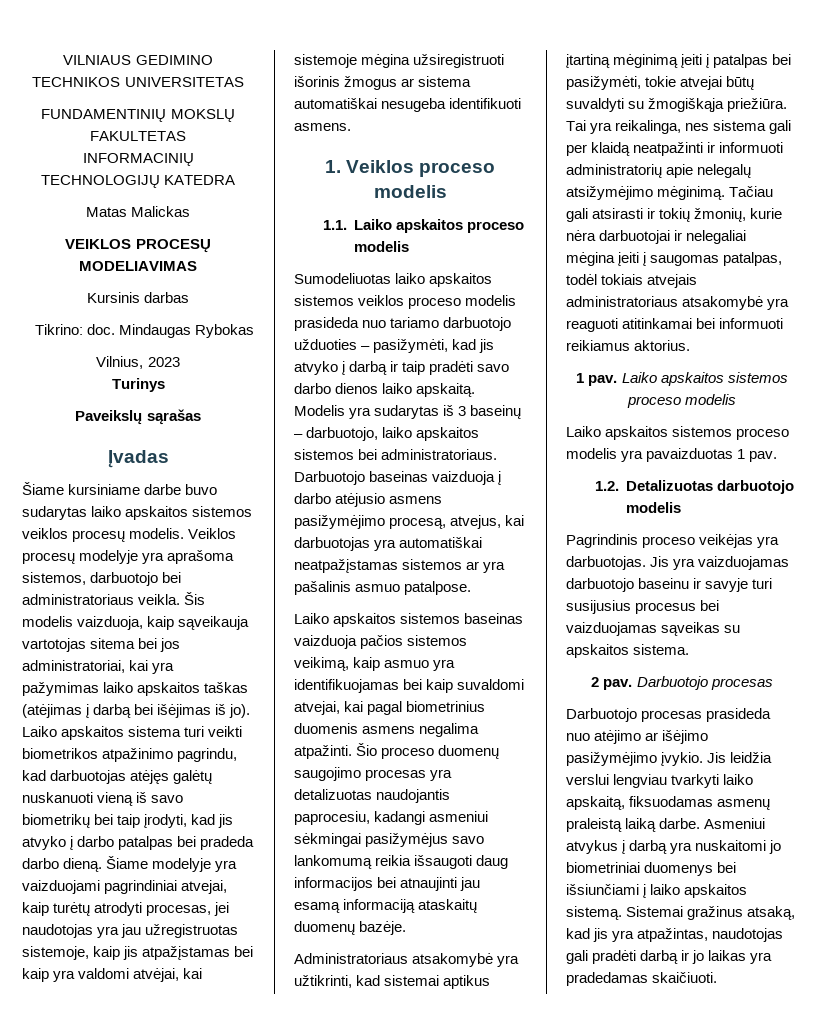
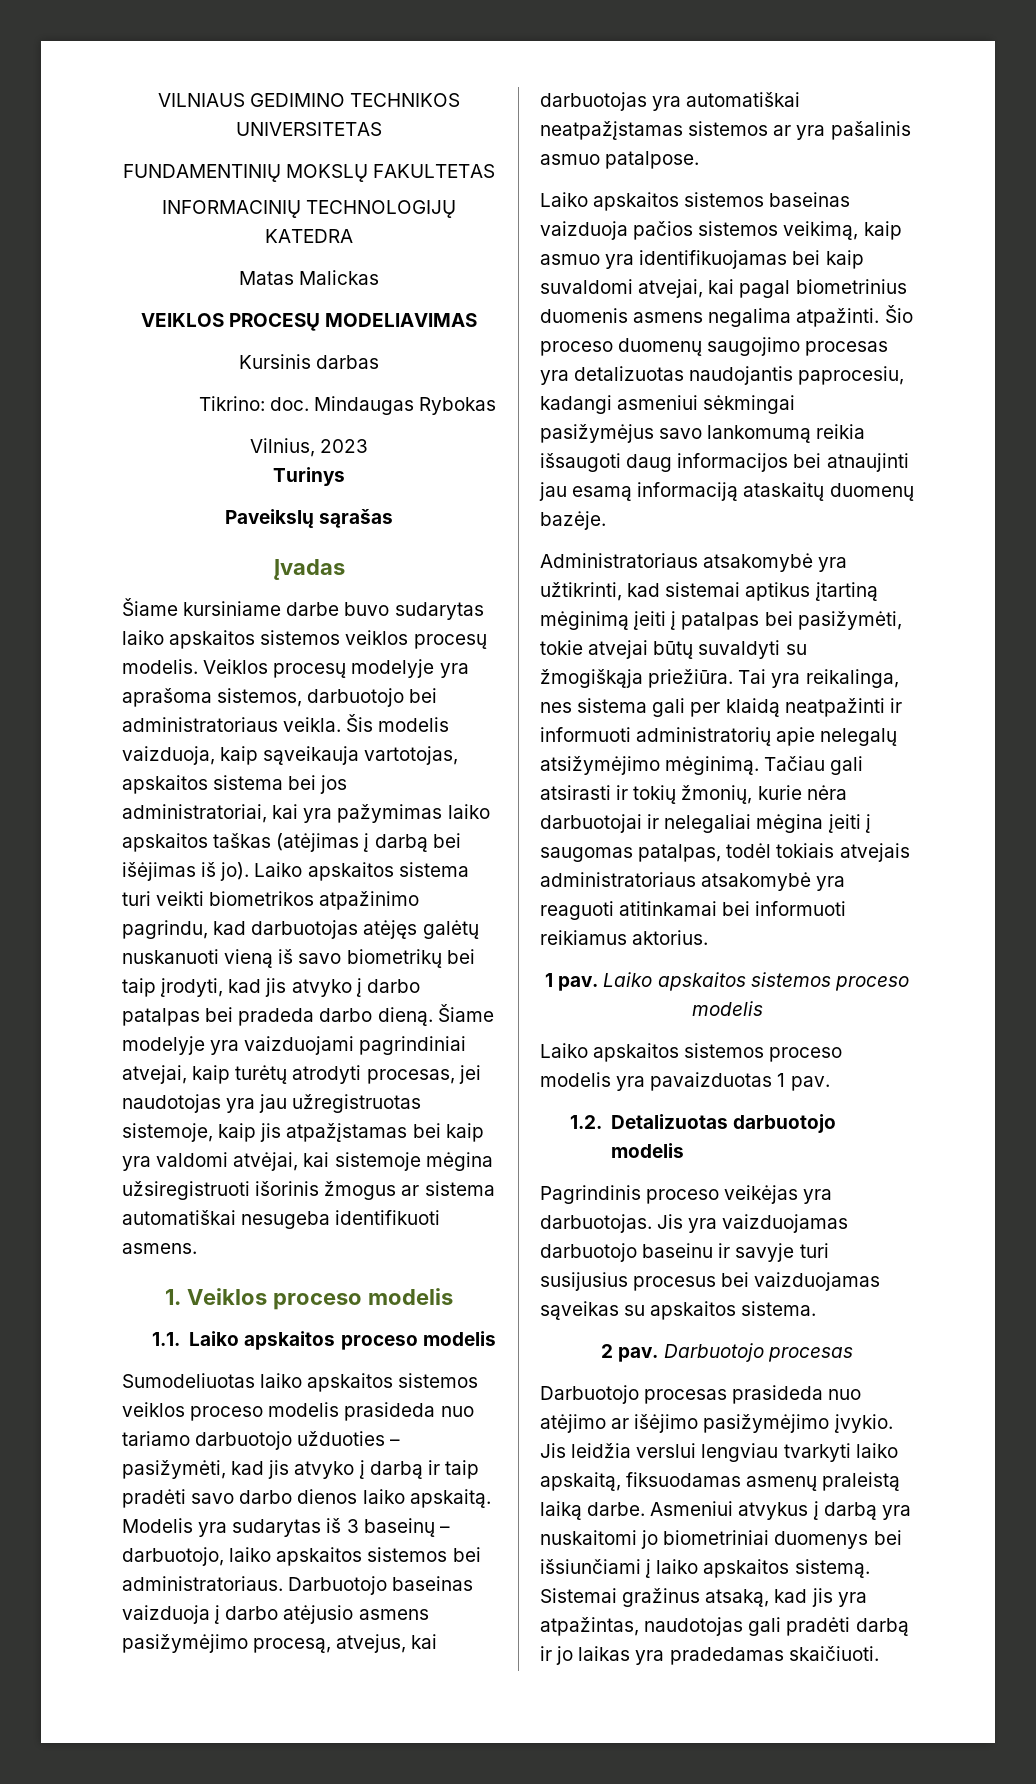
[22,638,136,652] vartotojas sitema -> [364,746,459,765] [122,775,284,794] vartotojas, apskaitos sistema

